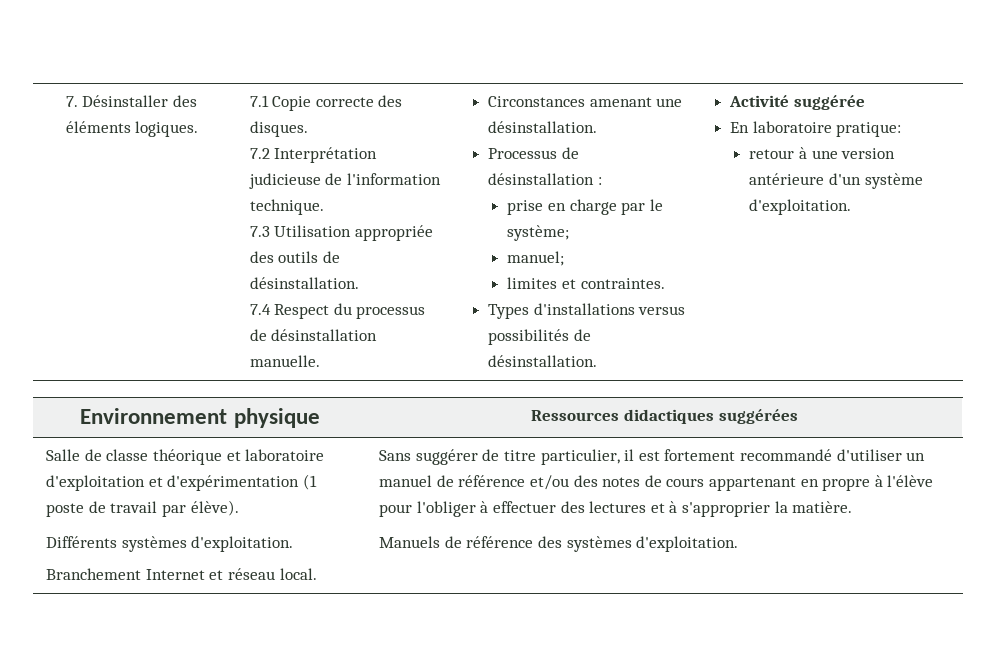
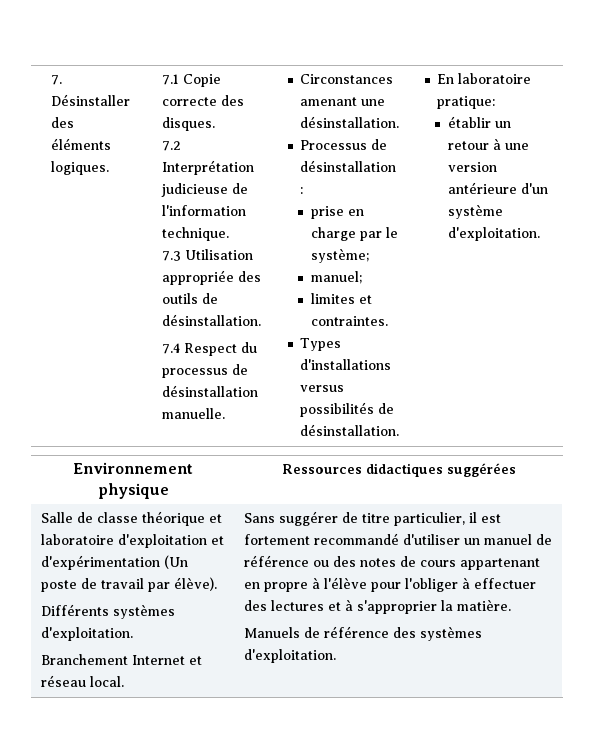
[728,95,865,110] Activité suggérée // -> (400, 430) none
(902, 129) none -> [447,116,511,128] établir un
[303,474,318,490] (1 -> [163,555,188,569] (Un
[530,475,570,490] et/ou -> [312,560,329,567] ou

